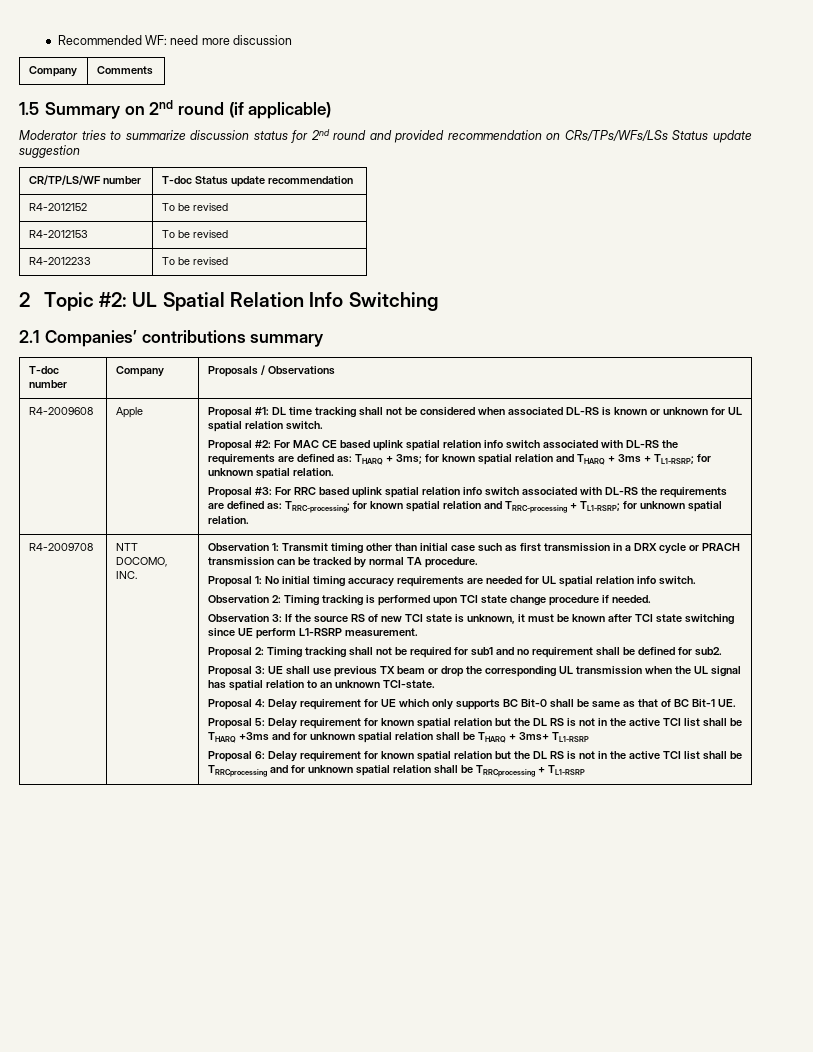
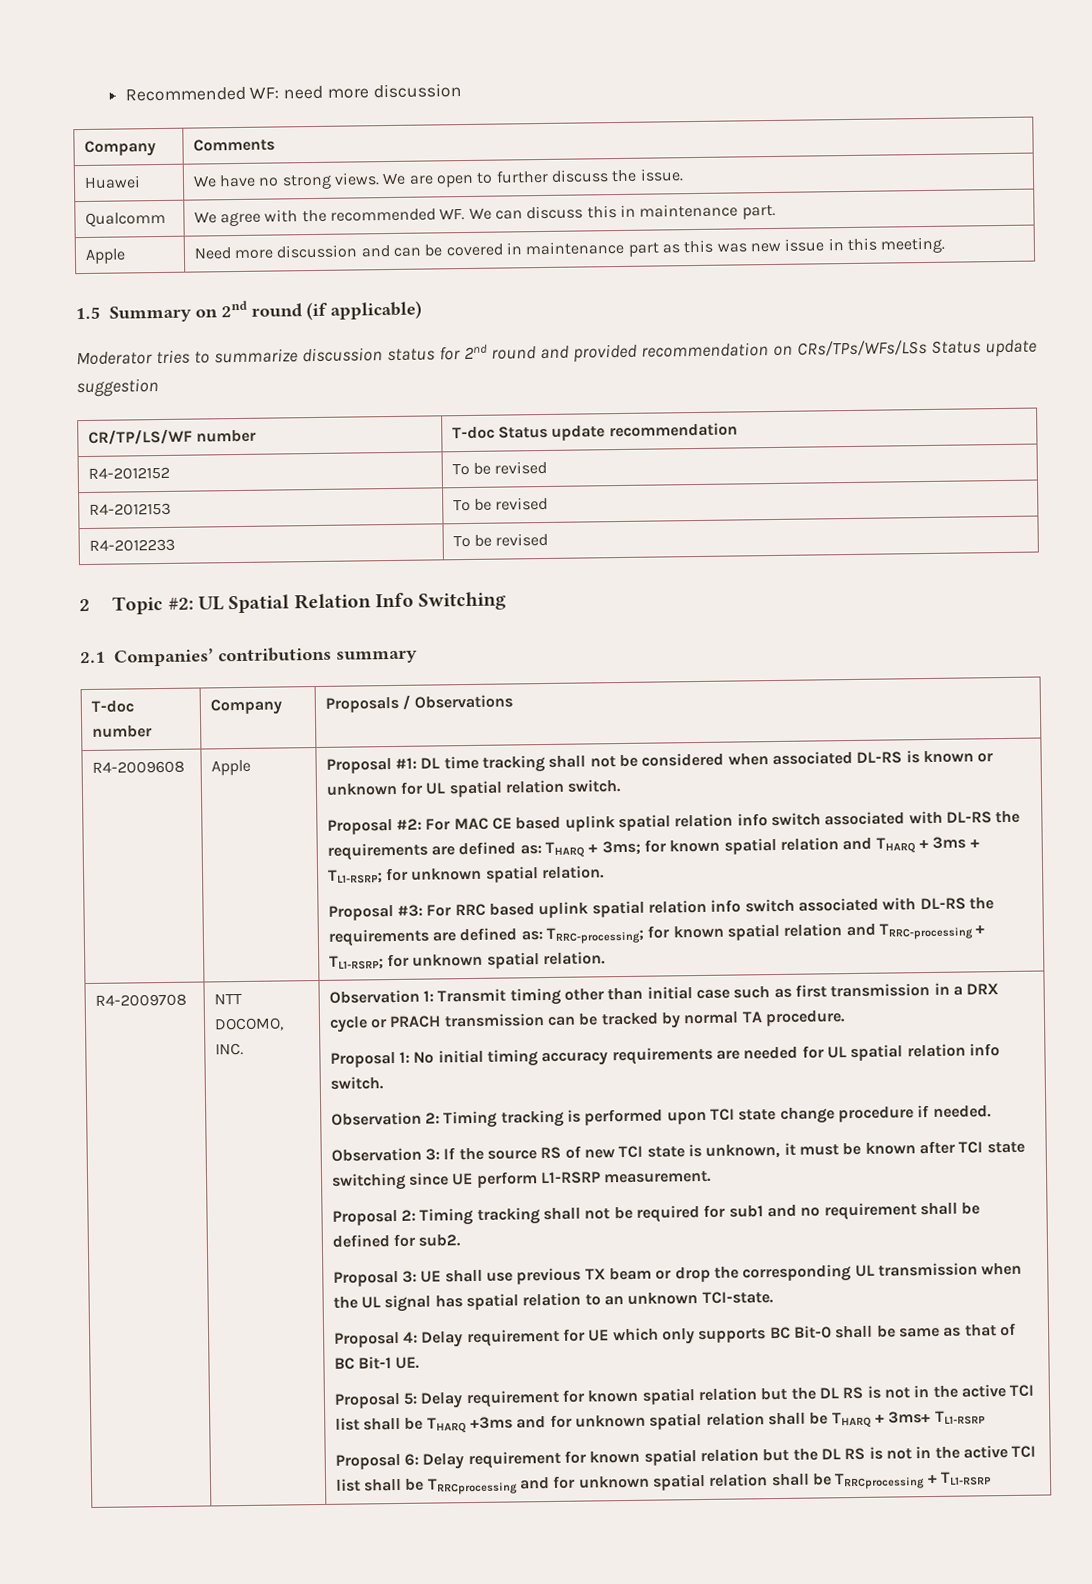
(153, 70) none -> [83,175,141,189] [192,168,684,190] [84,211,166,227] [193,203,776,227] [84,248,126,264] [193,236,946,260] // Huawei | We have no strong views. We are open to further discuss the issue. // Qualcomm | We agree with the recommended WF. We can discuss this in maintenance part. // Apple | Need more discussion and can be covered in maintenance part as this was new issue in this meeting.

